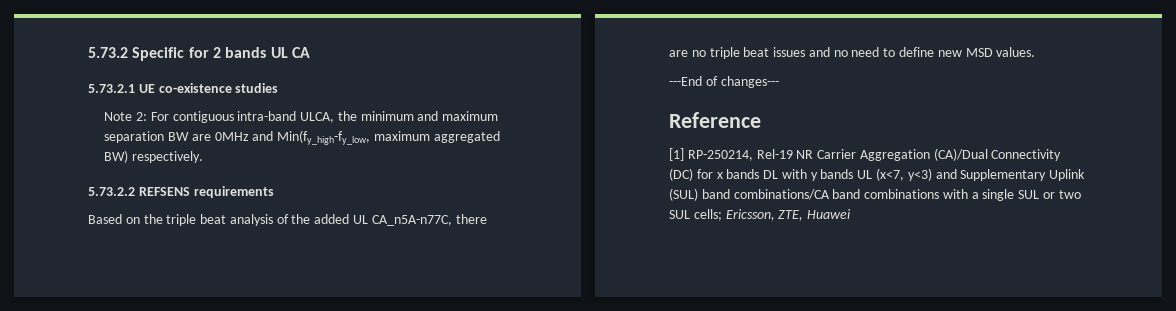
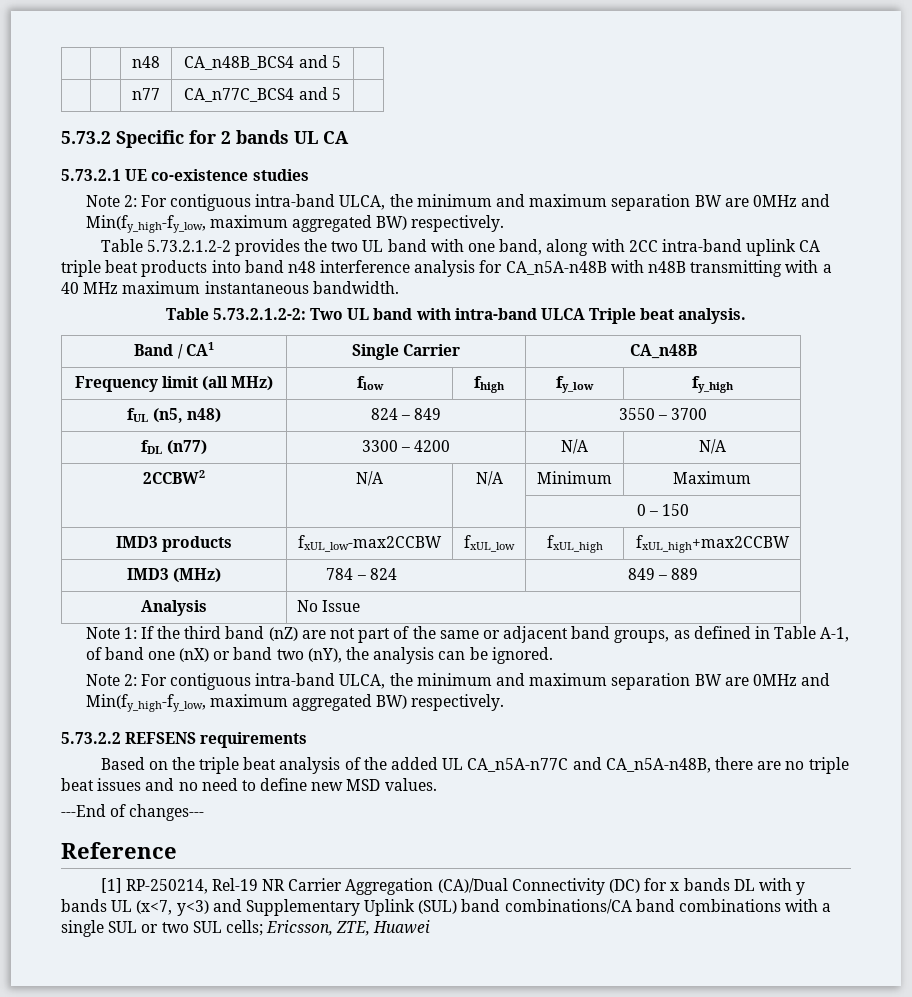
(88, 52) none -> [132,56,160,68] [184,55,341,70] [132,88,160,100] [184,87,341,102] | | n48 | CA_n48B_BCS4 and 5 | // | | n77 | CA_n77C_BCS4 and 5 | //
(203, 157) none -> [100,239,821,256] [61,260,832,277] [61,281,399,294] [165,308,747,324] [134,342,214,359] [351,344,461,360] [629,344,697,359] [74,376,274,392] [356,376,384,390] [474,376,505,393] [556,376,594,393] [691,376,734,393] [127,408,221,423] [370,408,442,420] [618,408,708,420] [141,440,207,455] [361,440,451,452] [561,439,588,454] [698,439,726,454] [143,470,205,484] [356,471,383,486] [475,471,503,486] [537,471,612,484] [673,471,751,484] [636,504,690,516] [115,536,233,552] [298,535,442,552] [464,535,515,552] [546,535,603,553] [635,535,790,553] [126,568,222,583] [326,568,397,580] [627,568,699,580] [141,600,207,616] [297,600,361,612] [85,626,850,643] [85,647,553,664] [85,673,831,690] [85,694,505,712] // Table 5.73.2.1.2-2 provides the two UL band with one band, along with 2CC intra-band uplink CA triple beat products into band n48 interference analysis for CA_n5A-n48B with n48B transmitting with a 40 MHz maximum instantaneous bandwidth. // Table 5.73.2.1.2-2: Two UL band with intra-band ULCA Triple beat analysis. // Band / CA1 | Single Carrier | CA_n48B // Frequency limit (all MHz) | flow | fhigh | fy_low | fy_high // fUL (n5, n48) | 824 – 849 | 3550 – 3700 // fDL (n77) | 3300 – 4200 | N/A | N/A // 2CCBW2 | N/A | N/A | Minimum | Maximum // | | | 0 – 150 // IMD3 products | fxUL_low-max2CCBW | fxUL_low | fxUL_high | fxUL_high+max2CCBW // IMD3 (MHz) | 784 – 824 | 849 – 889 // Analysis | No Issue // Note 1: If the third band (nZ) are not part of the same or adjacent band groups, as defined in Table A-1, of band one (nX) or band two (nY), the analysis can be ignored. // Note 2: For contiguous intra-band ULCA, the minimum and maximum separation BW are 0MHz and Min(fy_high-fy_low, maximum aggregated BW) respectively.
[371,215,452,226] CA_n5A-n77C, -> [467,757,711,773] CA_n5A-n77C and CA_n5A-n48B,

